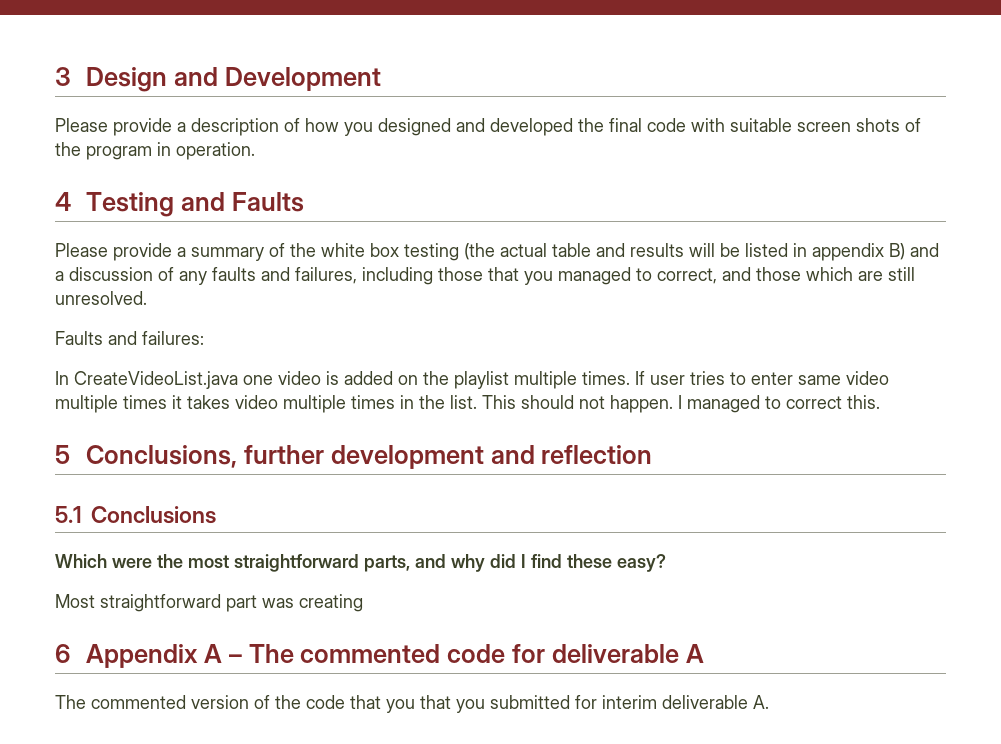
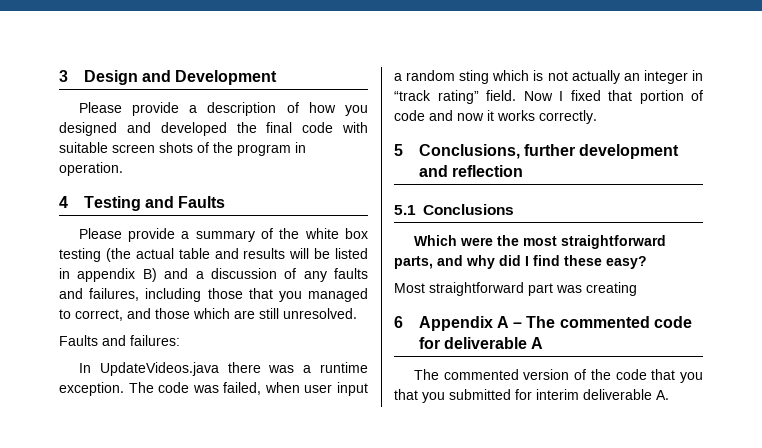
[74,371,889,389] [55,395,880,413] CreateVideoList.java one video is added on the playlist multiple times. If user tries to enter same video multiple times it takes video multiple times in the list. This should not happen. I managed to correct this. -> [99,362,368,376] [59,382,368,396] [394,70,703,84] [394,90,703,104] [394,110,597,124] UpdateVideos.java there was a runtime exception. The code was failed, when user input a random sting which is not actually an integer in “track rating” field. Now I fixed that portion of code and now it works correctly.

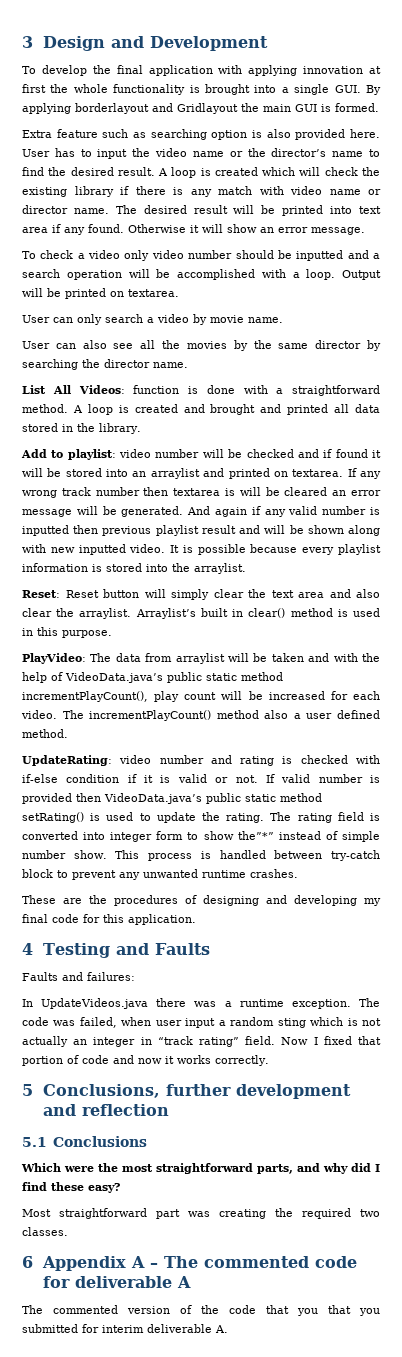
[78,102,368,116] [59,122,368,136] [59,142,306,156] [59,162,123,176] [59,196,226,211] [78,228,368,242] [59,248,368,262] [59,268,368,282] [59,288,368,302] [59,308,357,321] Please provide a description of how you designed and developed the final code with suitable screen shots of the program in operation. // 4 Testing and Faults // Please provide a summary of the white box testing (the actual table and results will be listed in appendix B) and a discussion of any faults and failures, including those that you managed to correct, and those which are still unresolved. -> [22,65,381,76] [22,84,381,95] [22,103,379,114] [22,129,380,140] [22,148,380,159] [22,167,380,178] [22,186,381,197] [22,205,382,216] [22,224,365,235] [22,250,381,261] [22,269,381,280] [22,288,179,299] [22,314,283,325] [22,340,381,351] [22,359,188,370] [22,385,380,396] [22,404,380,415] [22,423,141,434] [21,449,382,460] [22,468,382,479] [22,487,382,498] [22,506,381,517] [22,525,381,536] [22,544,381,555] [22,563,246,574] [22,589,380,600] [22,608,381,619] [22,627,112,638] [22,653,380,664] [22,672,283,683] [22,691,380,702] [21,710,380,721] [22,729,68,738] [22,755,380,766] [22,774,381,783] [22,793,322,804] [22,812,380,823] [22,831,380,842] [22,850,380,861] [22,869,298,880] [22,895,381,906] [22,914,196,925] [22,943,211,958] To develop the final application with applying innovation at first the whole functionality is brought into a single GUI. By applying borderlayout and Gridlayout the main GUI is formed. // Extra feature such as searching option is also provided here. User has to input the video name or the director’s name to find the desired result. A loop is created which will check the existing library if there is any match with video name or director name. The desired result will be printed into text area if any found. Otherwise it will show an error message. // To check a video only video number should be inputted and a search operation will be accomplished with a loop. Output will be printed on textarea. // User can only search a video by movie name. // User can also see all the movies by the same director by searching the director name. // List All Videos: function is done with a straightforward method. A loop is created and brought and printed all data stored in the library. // Add to playlist: video number will be checked and if found it will be stored into an arraylist and printed on textarea. If any wrong track number then textarea is will be cleared an error message will be generated. And again if any valid number is inputted then previous playlist result and will be shown along with new inputted video. It is possible because every playlist information is stored into the arraylist. // Reset: Reset button will simply clear the text area and also clear the arraylist. Arraylist’s built in clear() method is used in this purpose. // PlayVideo: The data from arraylist will be taken and with the help of VideoData.java’s public static method incrementPlayCount(), play count will be increased for each video. The incrementPlayCount() method also a user defined method. // UpdateRating: video number and rating is checked with if-else condition if it is valid or not. If valid number is provided then VideoData.java’s public static method setRating() is used to update the rating. The rating field is converted into integer form to show the”*” instead of simple number show. This process is handled between try-catch block to prevent any unwanted runtime crashes. // These are the procedures of designing and developing my final code for this application. // 4 Testing and Faults
(637, 289) none -> [275,1208,380,1219] [22,1227,68,1236] the required two classes.

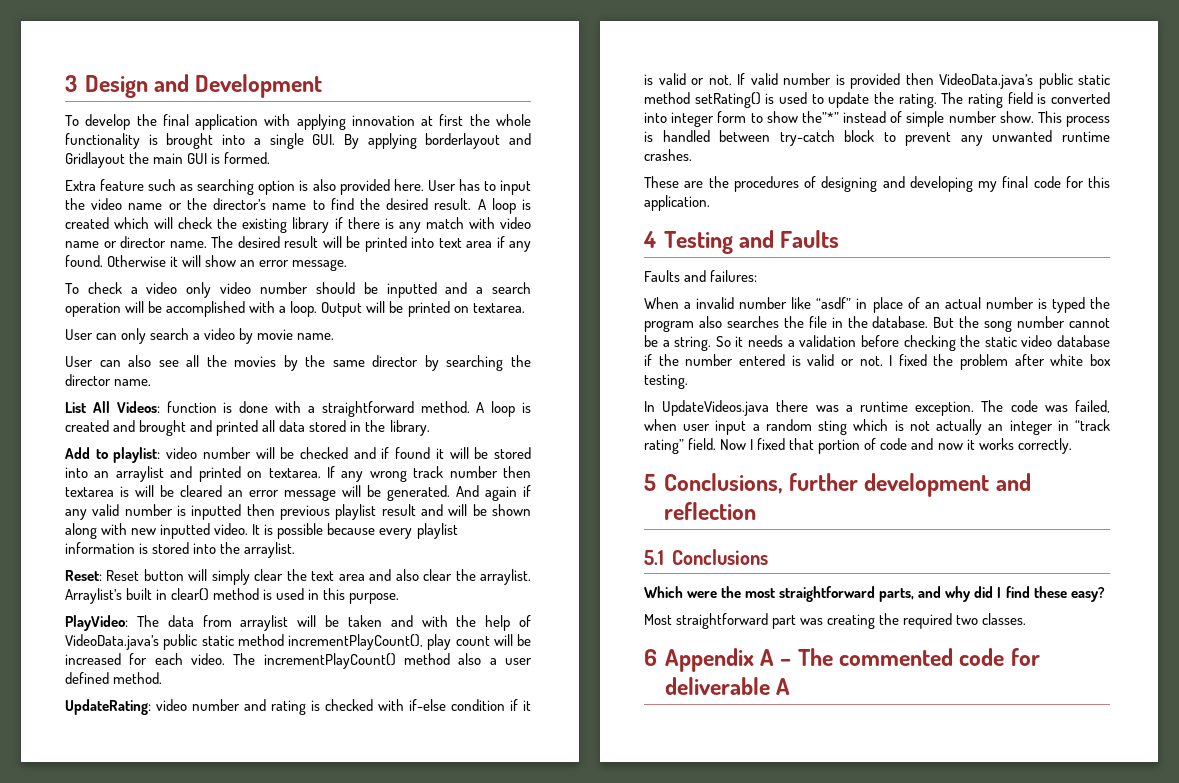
(135, 976) none -> [644,297,1110,313] [644,316,1110,332] [644,335,1110,351] [644,354,1111,370] [644,374,688,389] // When a invalid number like “asdf” in place of an actual number is typed the program also searches the file in the database. But the song number cannot be a string. So it needs a validation before checking the static video database if the number entered is valid or not. I fixed the problem after white box testing.
[22,1305,380,1316] [22,1324,228,1333] // The commented version of the code that you that you submitted for interim deliverable A. -> (790, 686) none

